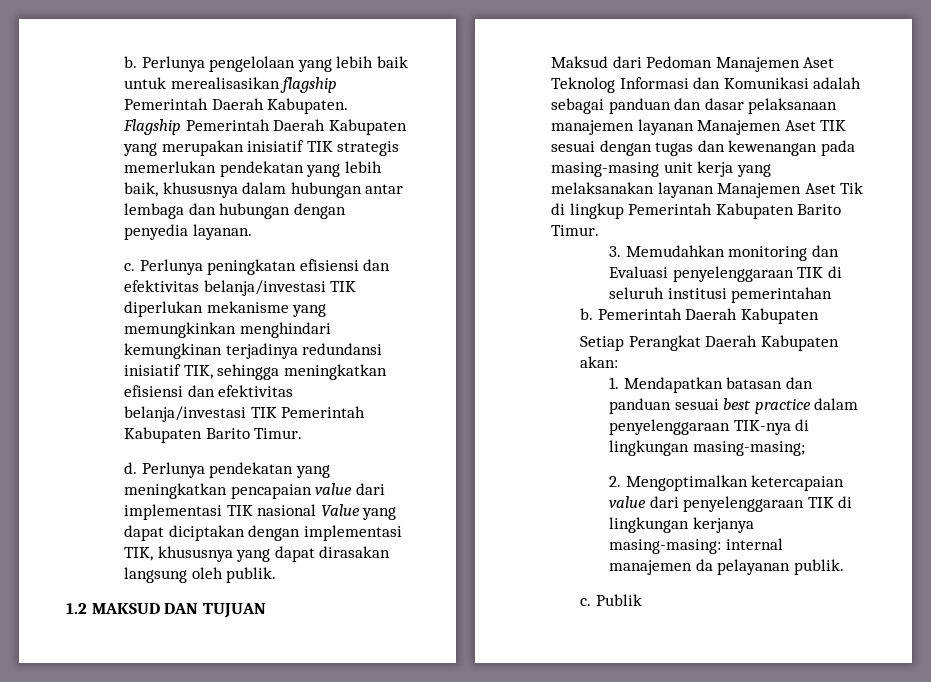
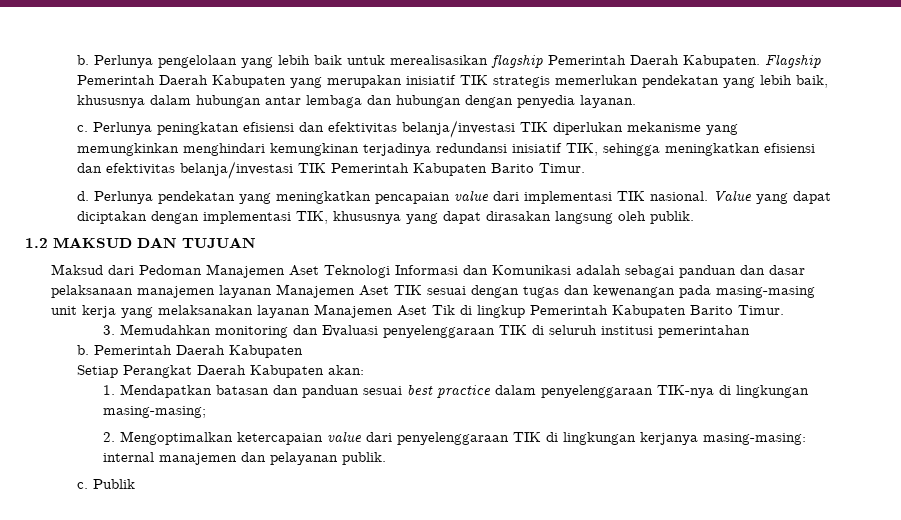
[257,504,317,516] nasional -> [649,191,708,201] nasional.
[551,77,616,93] Teknolog -> [323,265,390,278] Teknologi
[695,559,713,571] da -> [240,452,266,462] dan

